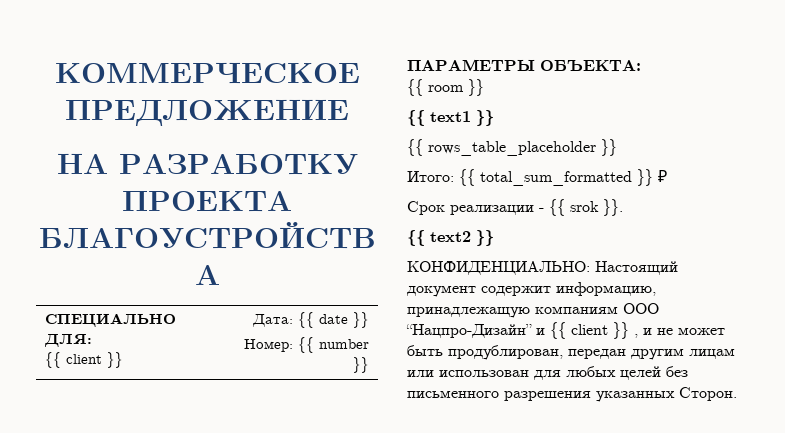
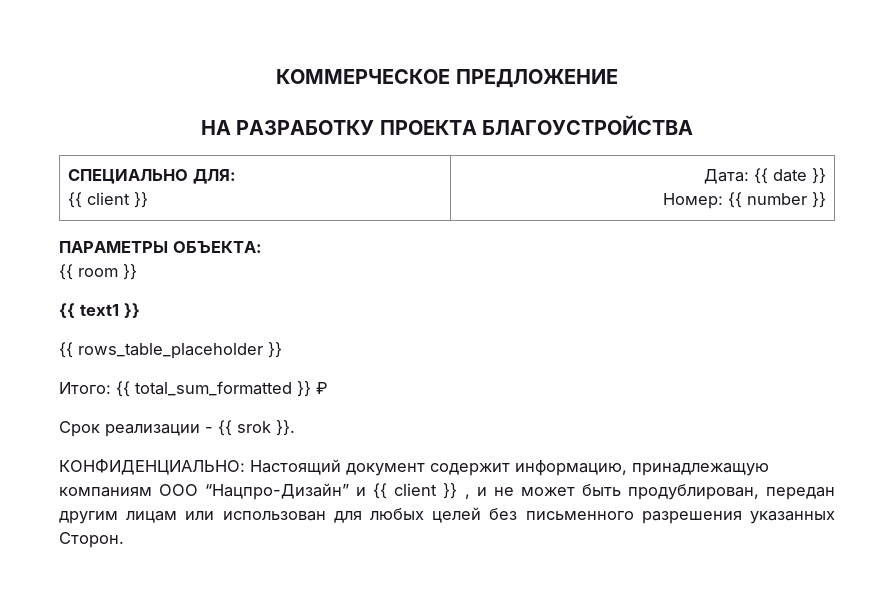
[407,230,494,246] // {{ text2 }} -> (295, 428) none

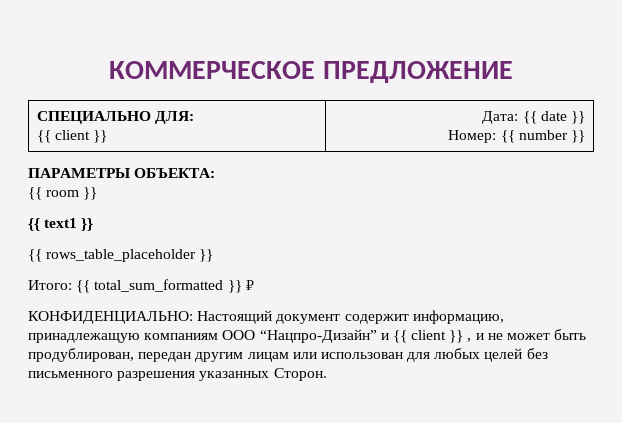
[200,115,694,135] // НА РАЗРАБОТКУ ПРОЕКТА БЛАГОУСТРОЙСТВА -> (513, 72) none
[59,420,295,437] // Срок реализации - {{ srok }}. -> (254, 285) none

